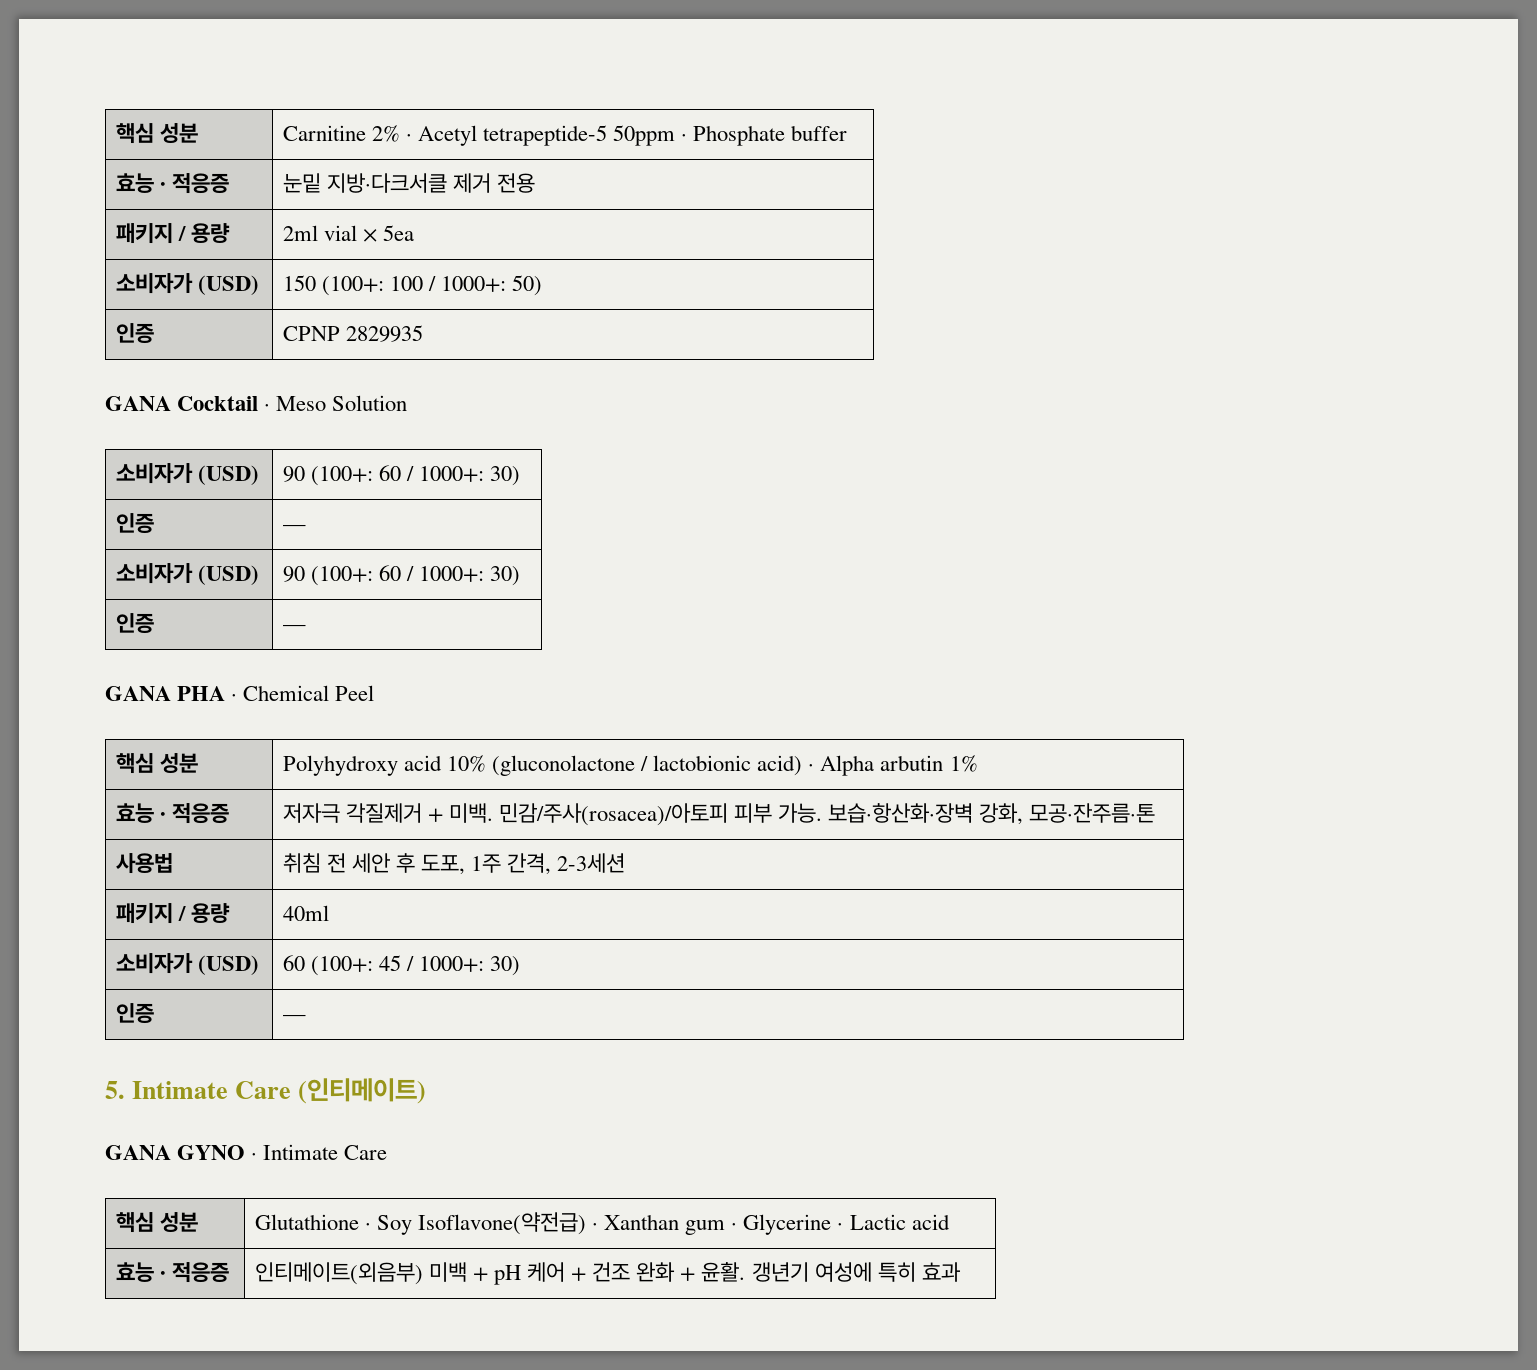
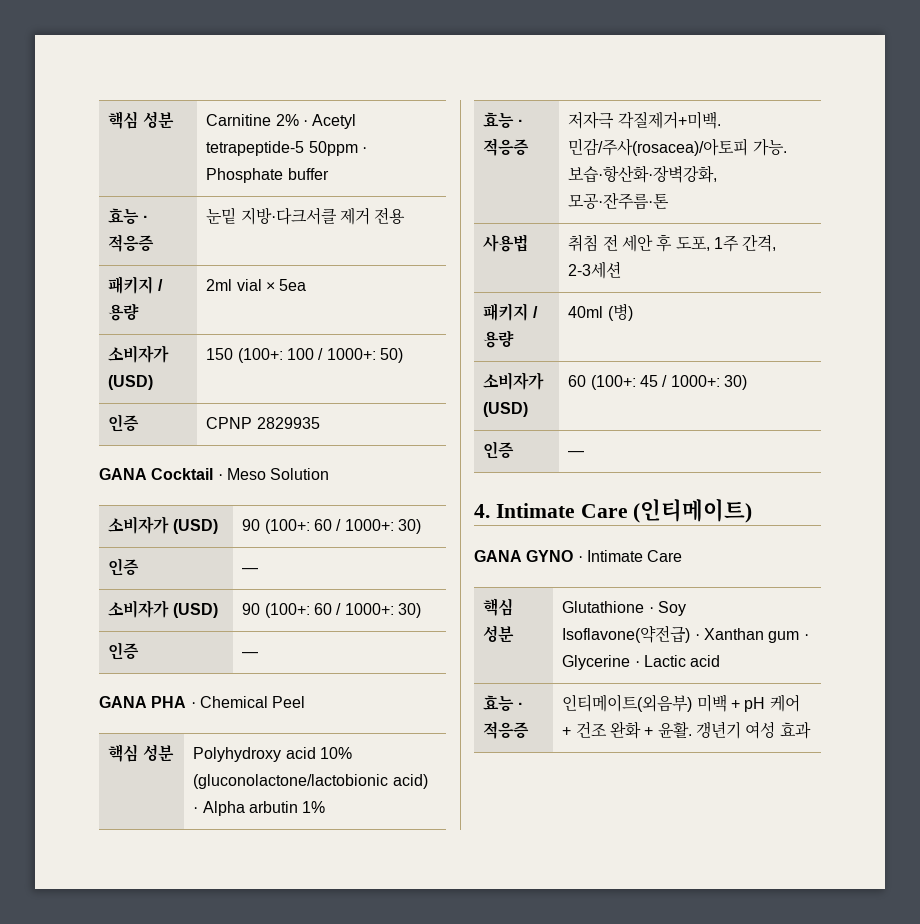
[491,755,752,776] (gluconolactone / lactobionic -> [193,774,389,789] (gluconolactone/lactobionic
[345,803,1024,826] 각질제거 + 미백. 민감/주사(rosacea)/아토피 피부 가능. 보습·항산화·장벽 강화, -> [617,111,721,129] [568,138,787,156] [568,165,718,183] 각질제거+미백. 민감/주사(rosacea)/아토피 가능. 보습·항산화·장벽강화,
(329, 913) none -> [607,303,633,321] (병)
[105,1081,125,1099] 5. -> [474,504,490,518] 4.
[814,1262,916,1282] 여성에 특히 -> [745,721,776,739] 여성

